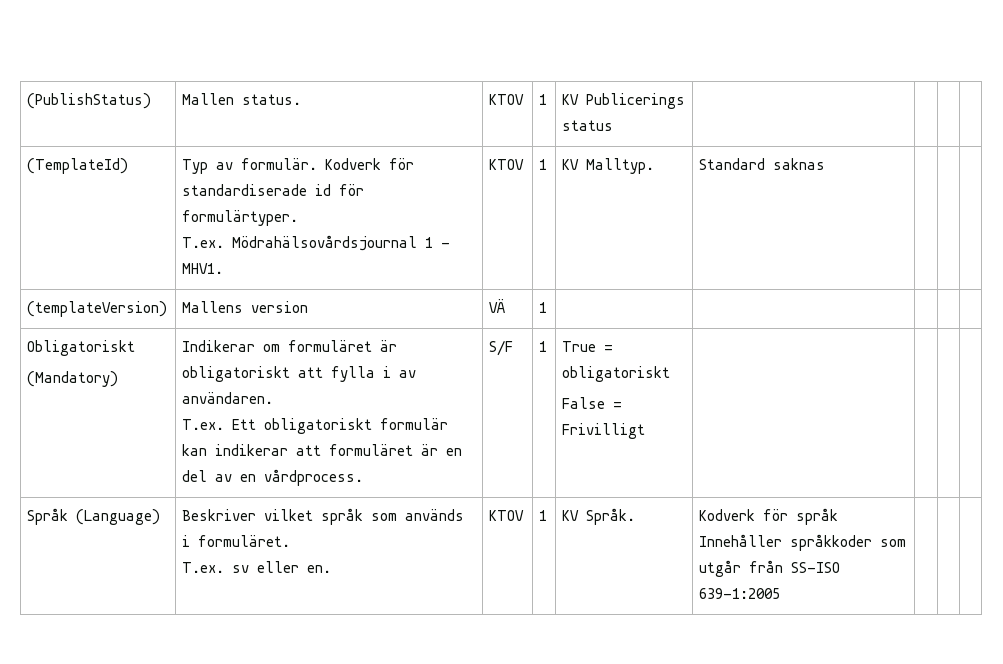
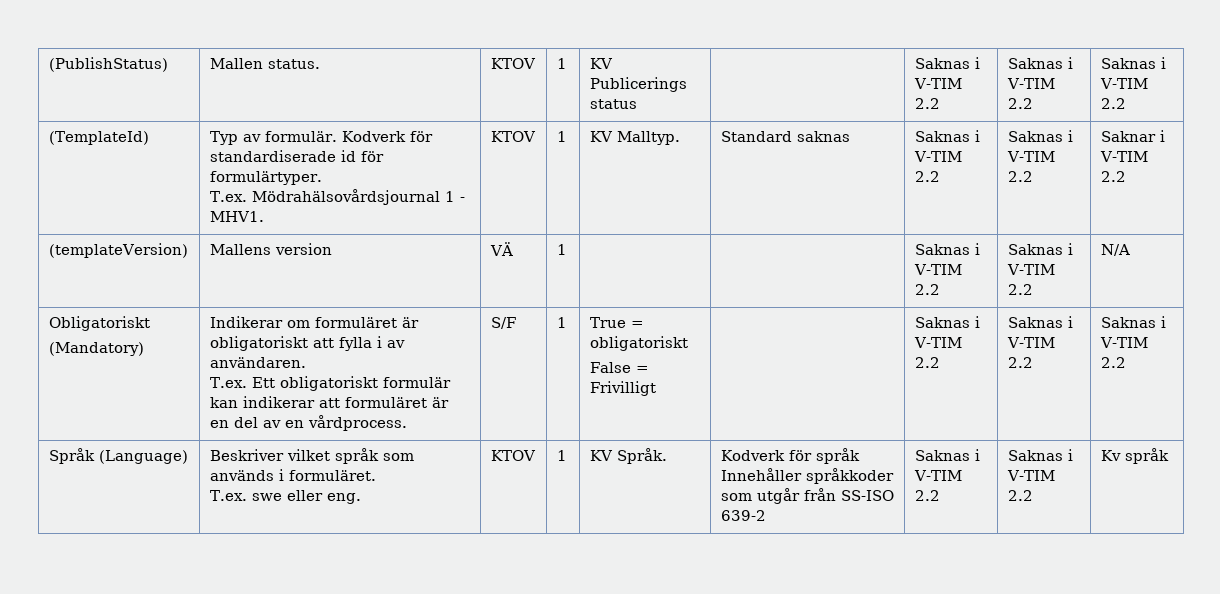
(614, 125) | | -> [914,57,980,69] [913,78,962,89] [914,98,940,109] [1007,57,1073,69] [1006,78,1055,89] [1007,98,1033,109] [1100,57,1166,69] [1099,78,1148,89] [1100,98,1126,109] Saknas i V-TIM 2.2 | Saknas i V-TIM 2.2 | Saknas i V-TIM 2.2
(826, 164) | | -> [914,130,980,142] [913,151,962,162] [914,171,940,182] [1007,130,1073,142] [1006,151,1055,162] [1007,171,1033,182] [1100,130,1165,142] [1099,151,1148,162] [1100,171,1126,182] Saknas i V-TIM 2.2 | Saknas i V-TIM 2.2 | Saknar i V-TIM 2.2
(548, 307) | | -> [914,243,980,255] [913,264,962,275] [914,284,940,295] [1007,243,1073,255] [1006,264,1055,275] [1007,284,1033,295] [1100,244,1130,256] Saknas i V-TIM 2.2 | Saknas i V-TIM 2.2 | N/A
(646, 431) | | -> [914,316,980,328] [913,337,962,348] [914,357,940,368] [1007,316,1073,328] [1006,337,1055,348] [1007,357,1033,368] [1100,316,1166,328] [1099,337,1148,348] [1100,357,1126,368] Saknas i V-TIM 2.2 | Saknas i V-TIM 2.2 | Saknas i V-TIM 2.2
[232,561,332,573] sv eller en. -> [251,490,361,504] swe eller eng.
[699,588,781,599] 639-1:2005 | | | -> [720,510,766,521] [914,449,980,461] [913,470,962,481] [914,490,940,501] [1007,449,1073,461] [1006,470,1055,481] [1007,490,1033,501] [1100,448,1169,464] 639-2 | Saknas i V-TIM 2.2 | Saknas i V-TIM 2.2 | Kv språk

